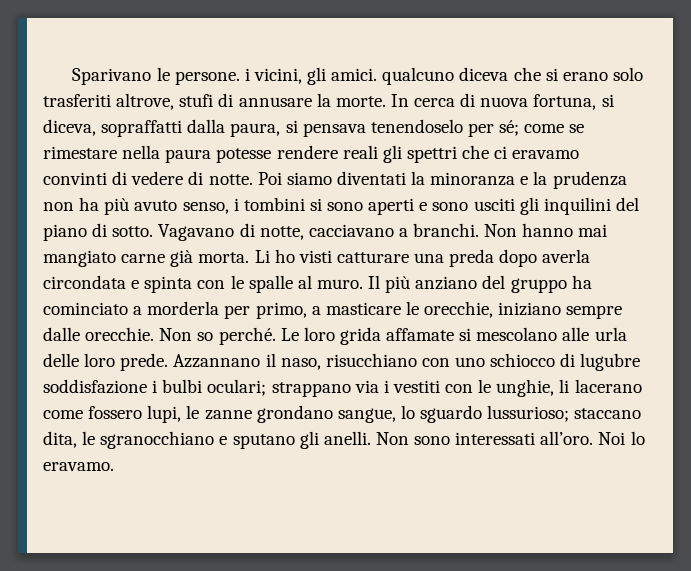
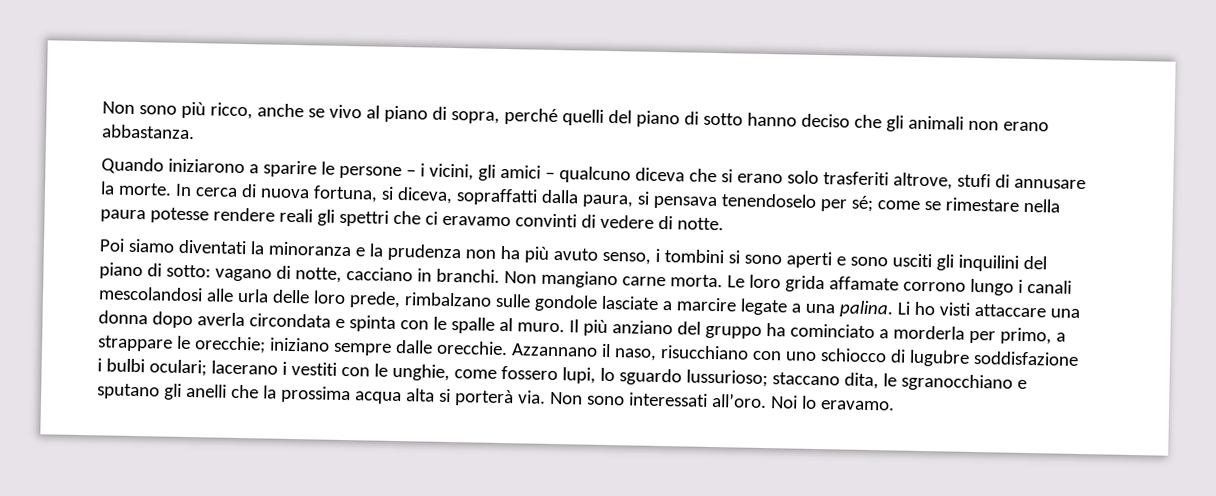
[72,67,240,85] Sparivano le persone. -> [102,101,1049,132] [102,124,195,140] [101,157,416,180] Non sono più ricco, anche se vivo al piano di sopra, perché quelli del piano di sotto hanno deciso che gli animali non erano abbastanza. // Quando iniziarono a sparire le persone –
[331,68,378,81] amici. -> [499,164,555,179] amici –
(253, 179) none -> (724, 224) //
[112,223,608,241] [43,249,495,267] sotto. Vagavano di notte, cacciavano a branchi. Non hanno mai mangiato carne già morta. Li ho visti catturare una preda -> [165,264,1072,296] [98,286,1080,318] [98,310,148,325] sotto: vagano di notte, cacciano in branchi. Non mangiano carne morta. Le loro grida affamate corrono lungo i canali mescolandosi alle urla delle loro prede, rimbalzano sulle gondole lasciate a marcire legate a una palina. Li ho visti attaccare una donna
[325,301,494,318] masticare le orecchie, -> [97,335,266,354] strappare le orecchie;
[159,327,627,345] [43,353,169,371] Non so perché. Le loro grida affamate si mescolano alle urla delle loro prede. -> (508, 348) none
[271,380,379,397] strappano via -> [210,360,278,375] lacerano
[559,379,642,393] li lacerano -> (450, 372) none
[186,405,396,423] le zanne grondano sangue, -> (596, 375) none
[323,431,371,445] anelli. -> [185,383,546,407] anelli che la prossima acqua alta si porterà via.

